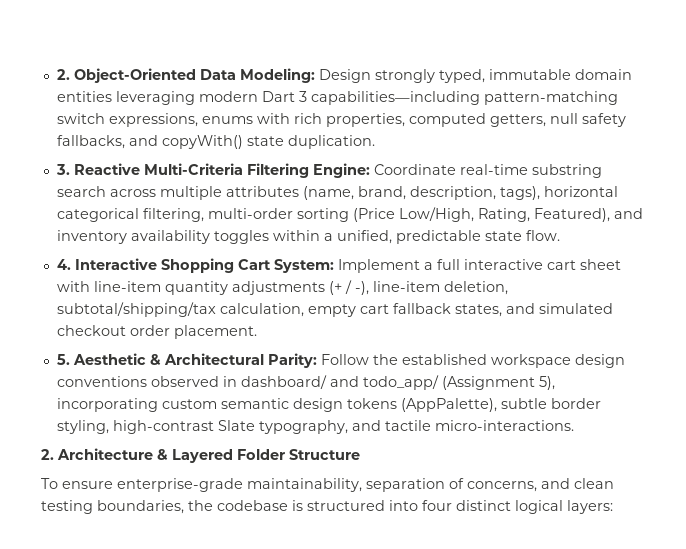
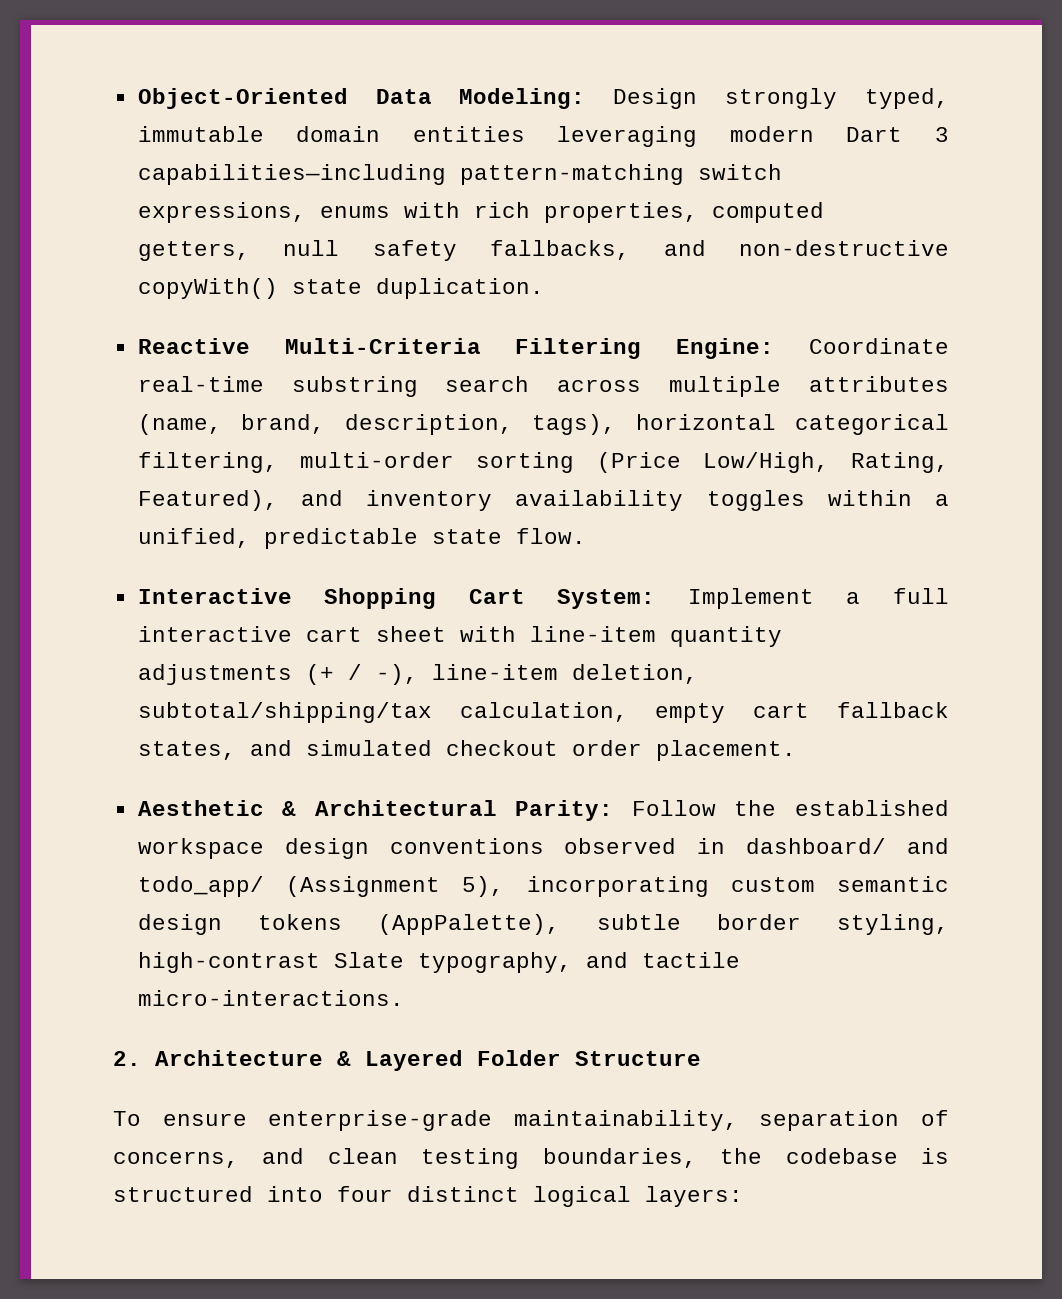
[56,69,70,80] 2. -> (137, 98) none
(158, 140) none -> [739,240,949,256] non-destructive
[55,164,70,175] 3. -> (544, 288) none
[56,259,71,270] 4. -> (586, 536) none
[56,354,70,365] 5. -> (796, 750) none

